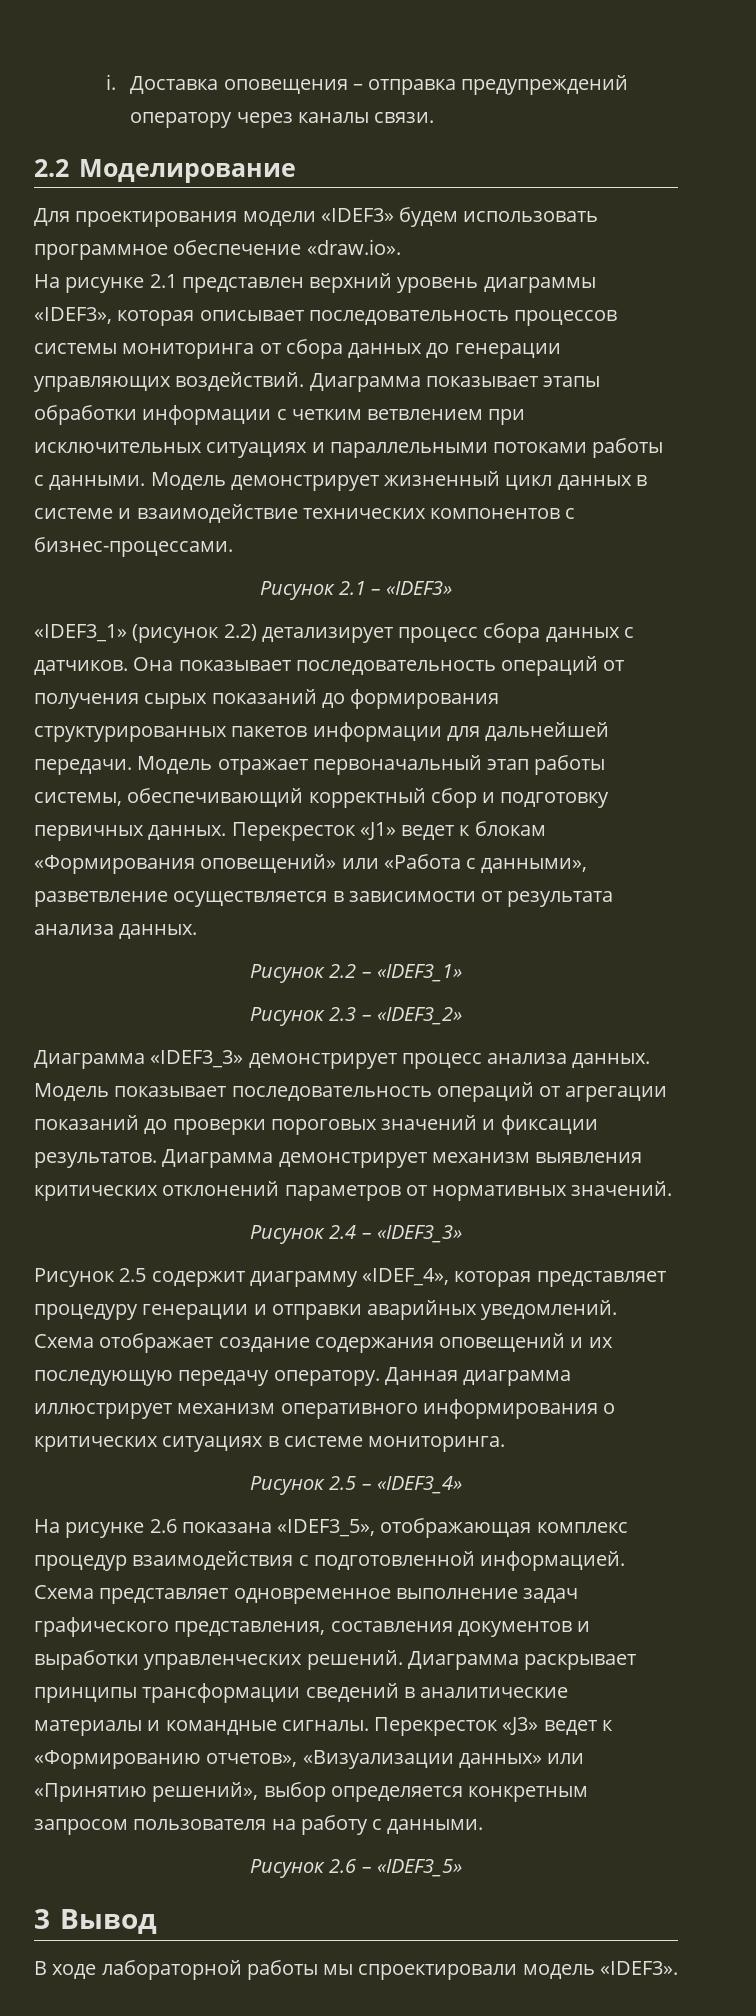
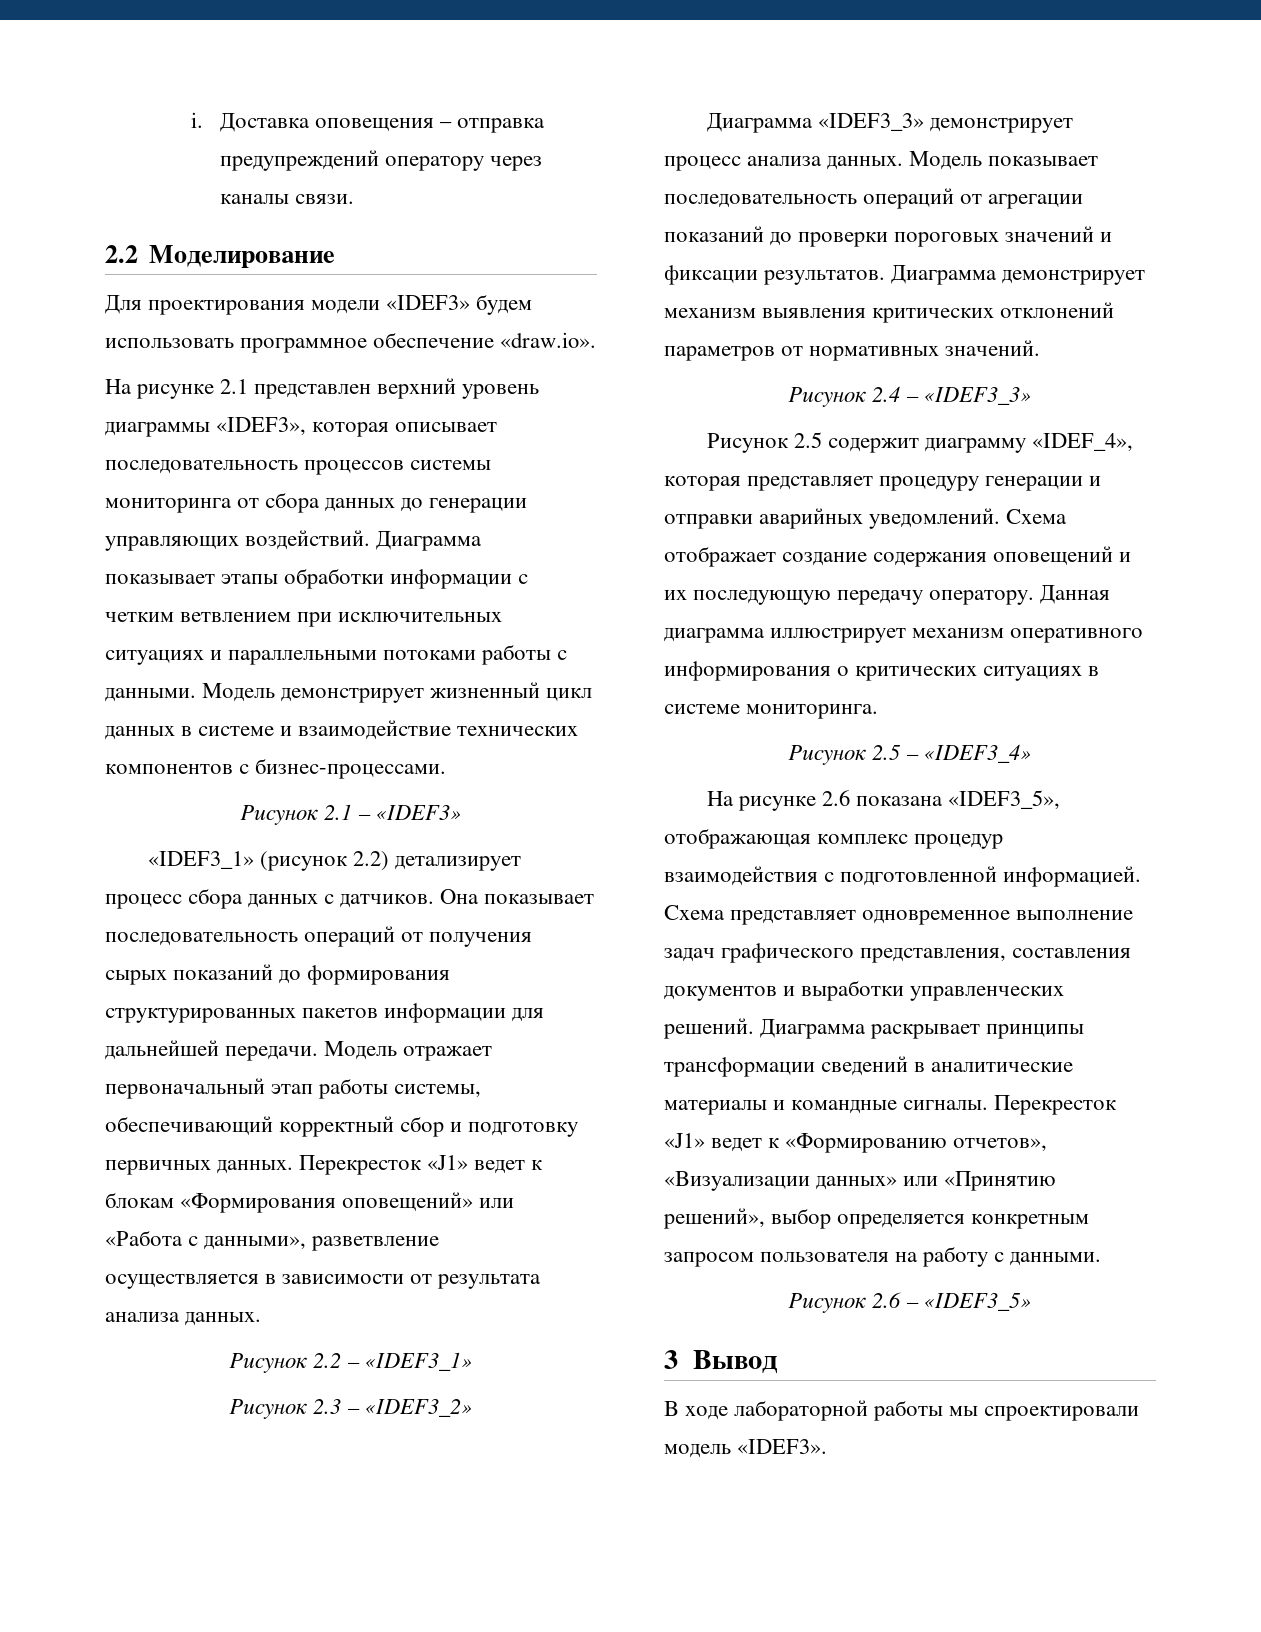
[502,1717,539,1735] «J3» -> [664,1133,705,1148] «J1»

